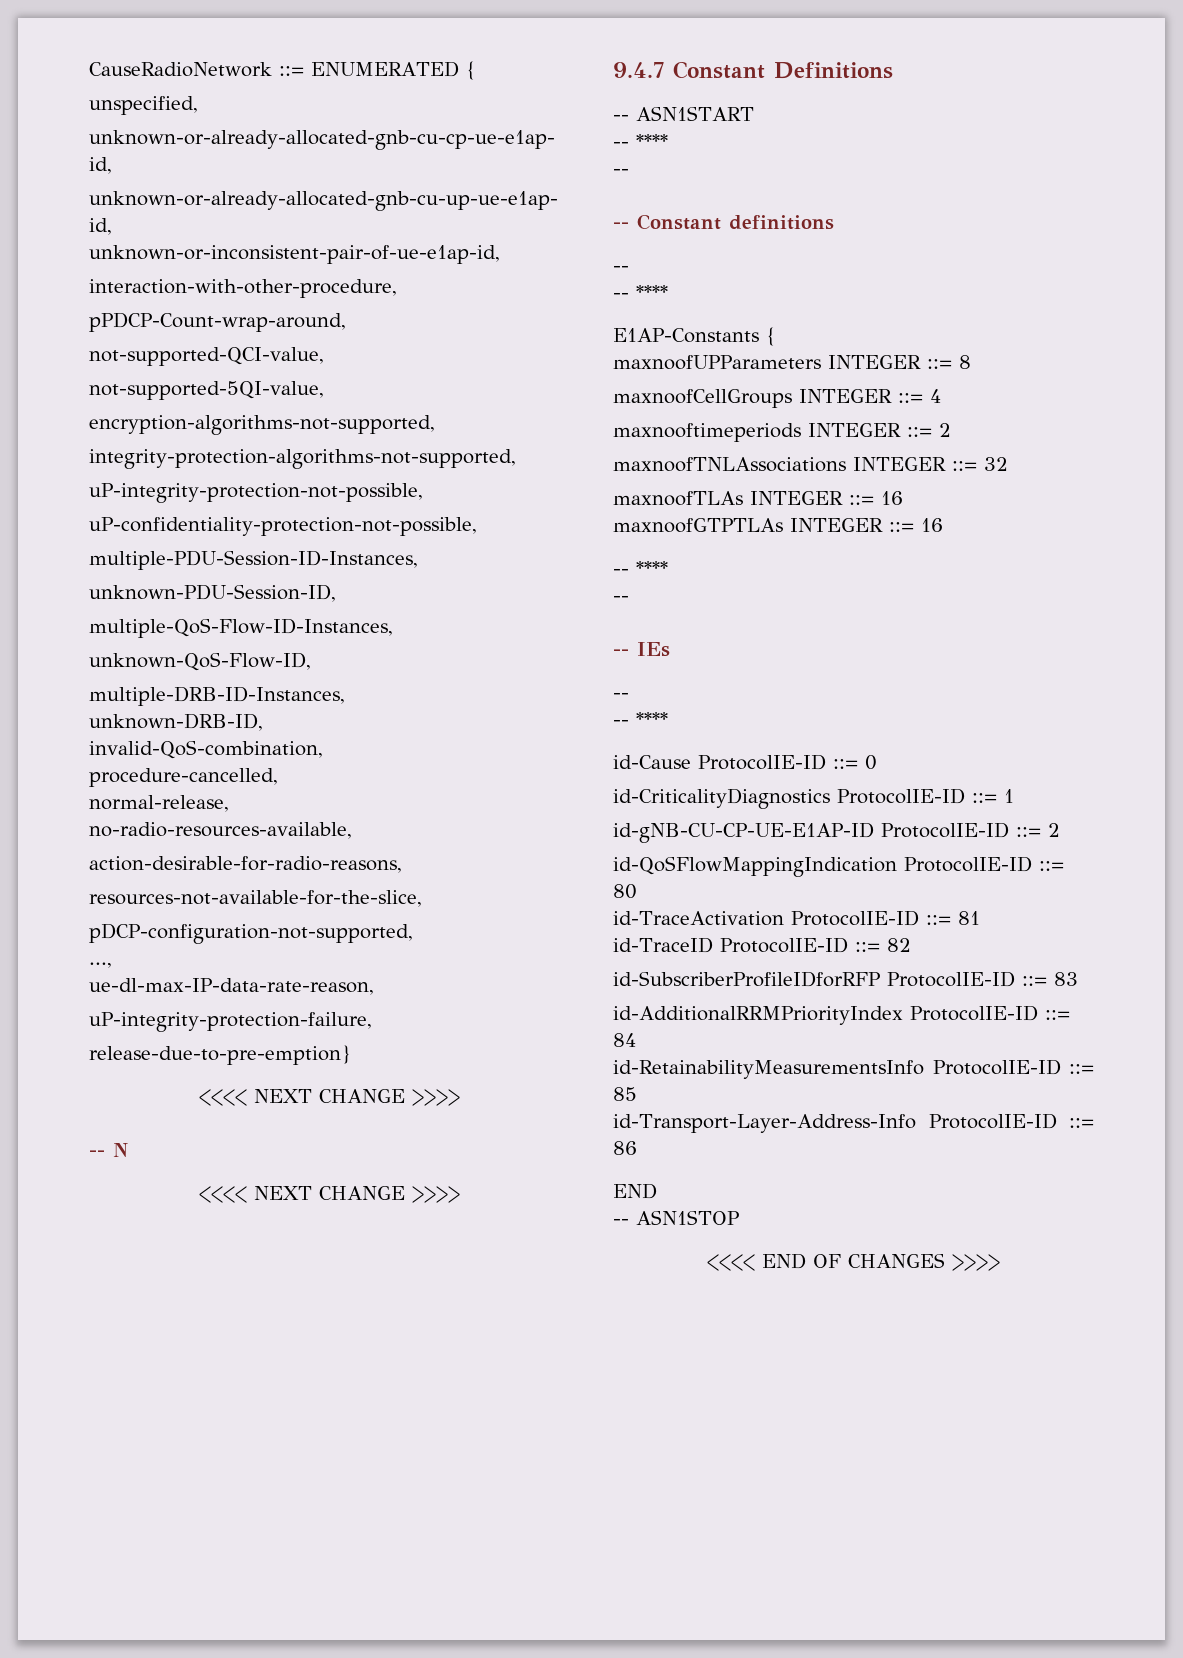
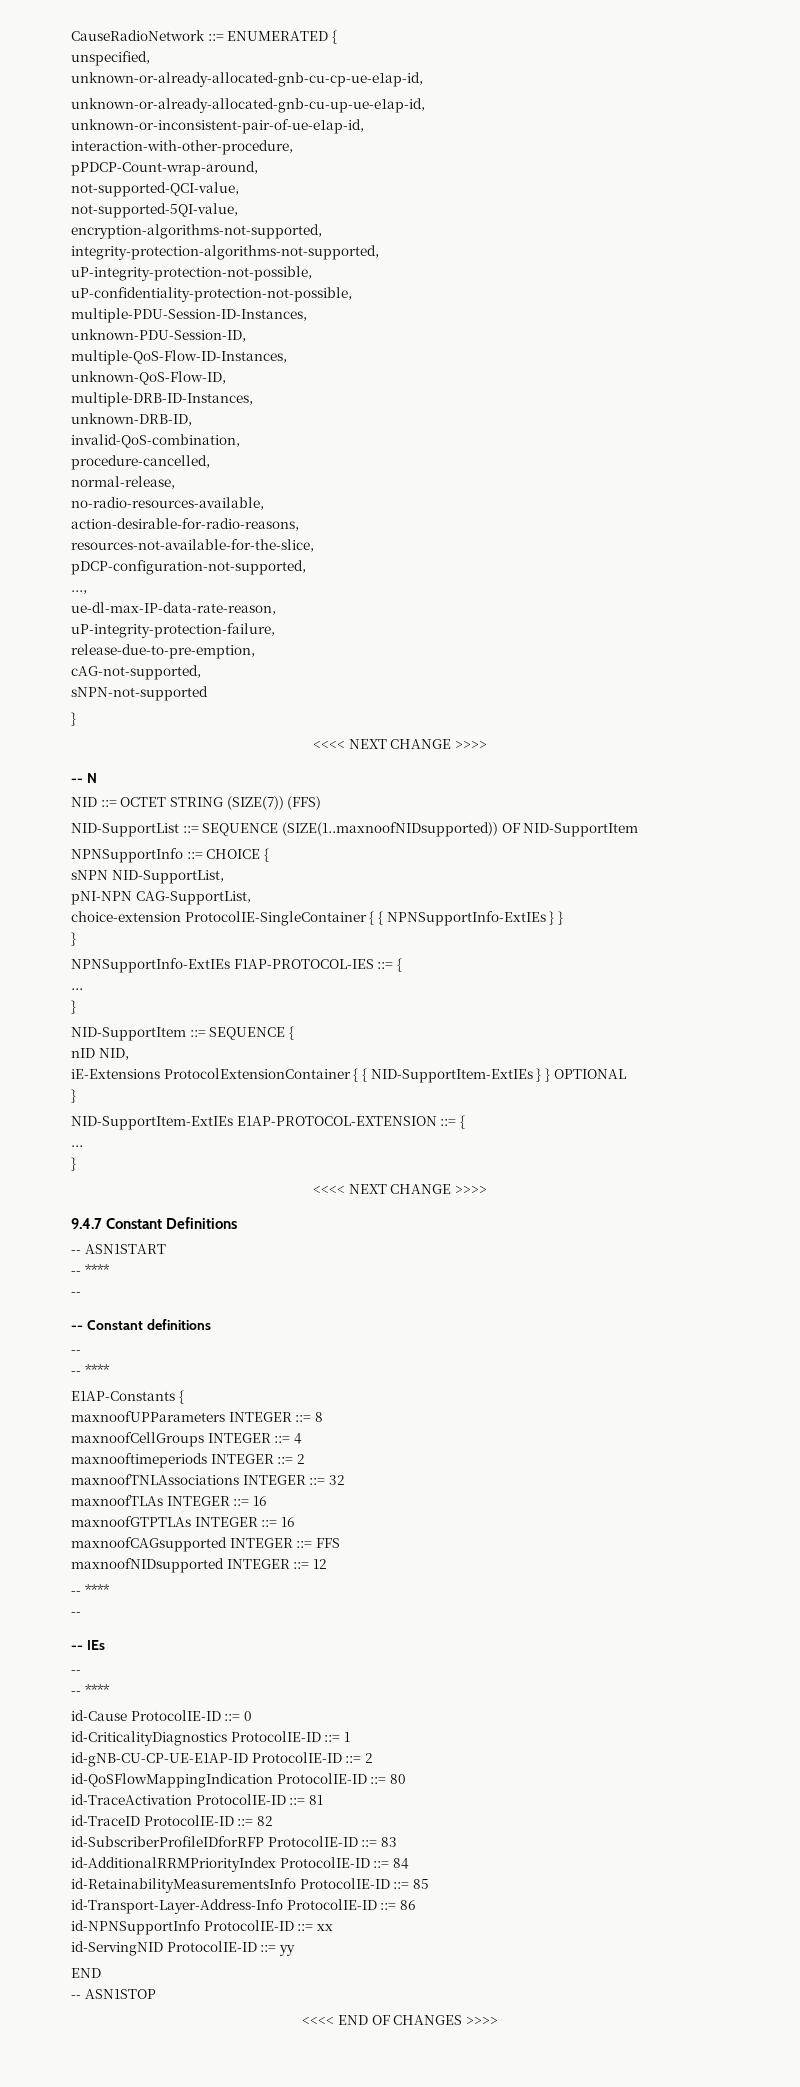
[89,1045,351,1065] release-due-to-pre-emption} -> [71,644,255,659] [71,665,201,680] [71,686,208,701] [71,712,76,726] release-due-to-pre-emption, // cAG-not-supported, // sNPN-not-supported // }
(128, 1150) none -> [71,796,322,810] [71,822,639,837] [71,848,269,863] [71,870,224,884] [71,891,251,905] [71,911,563,926] [71,932,76,946] [71,958,402,973] [71,988,83,990] [71,1000,76,1014] [71,1026,294,1041] [71,1048,129,1060] [71,1068,626,1083] [71,1089,76,1103] [71,1115,465,1130] [71,1145,83,1147] [71,1157,76,1171] // NID ::= OCTET STRING (SIZE(7)) (FFS) // NID-SupportList ::= SEQUENCE (SIZE(1..maxnoofNIDsupported)) OF NID-SupportItem // NPNSupportInfo ::= CHOICE { // sNPN NID-SupportList, // pNI-NPN CAG-SupportList, // choice-extension ProtocolIE-SingleContainer { { NPNSupportInfo-ExtIEs } } // } // NPNSupportInfo-ExtIEs F1AP-PROTOCOL-IES ::= { // ... // } // NID-SupportItem ::= SEQUENCE { // nID NID, // iE-Extensions ProtocolExtensionContainer { { NID-SupportItem-ExtIEs } } OPTIONAL // } // NID-SupportItem-ExtIEs E1AP-PROTOCOL-EXTENSION ::= { // ... // }
(943, 525) none -> [71,1537,340,1552] [71,1558,327,1573] // maxnoofCAGsupported INTEGER ::= FFS // maxnoofNIDsupported INTEGER ::= 12
(637, 1148) none -> [71,1920,333,1935] [71,1941,295,1956] // id-NPNSupportInfo ProtocolIE-ID ::= xx // id-ServingNID ProtocolIE-ID ::= yy

